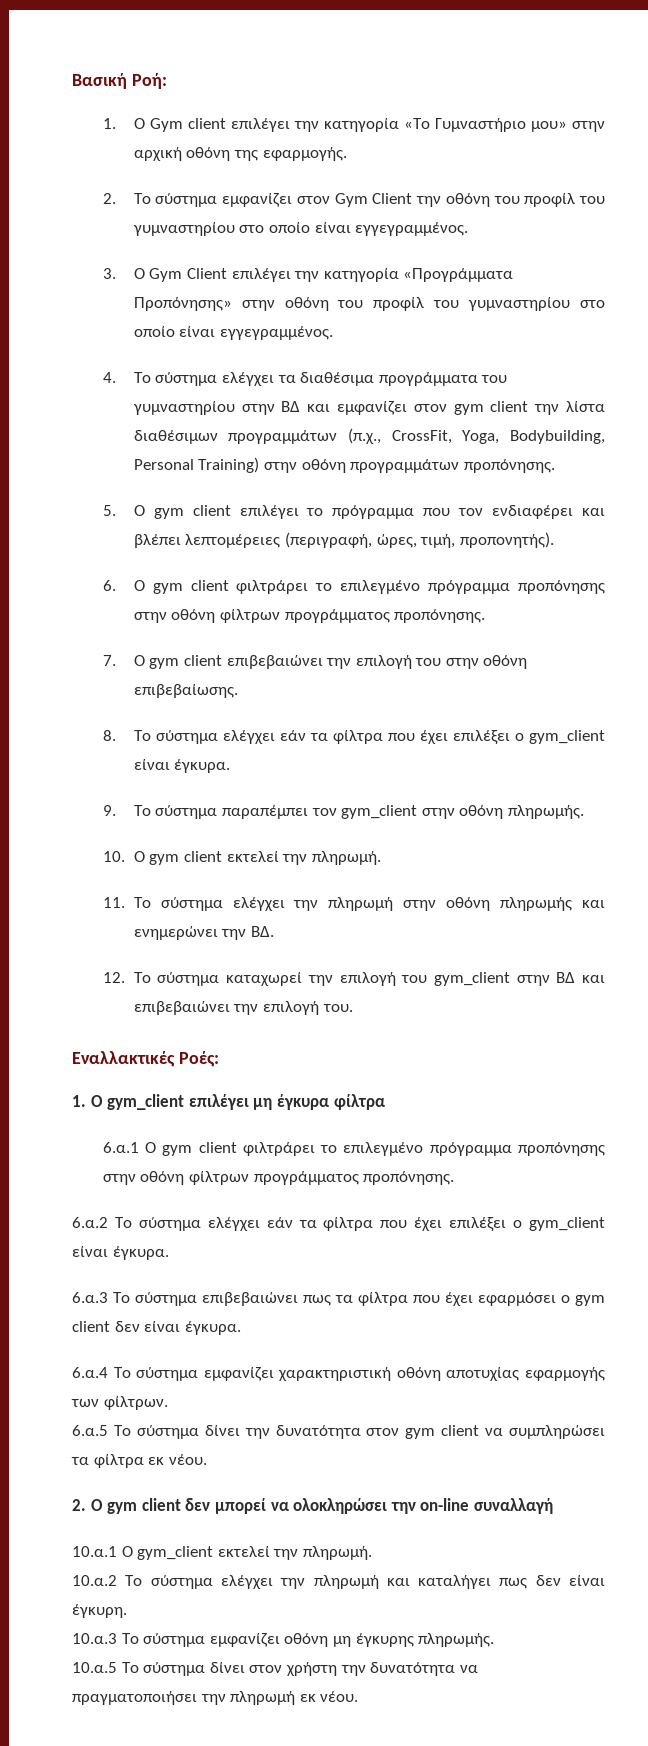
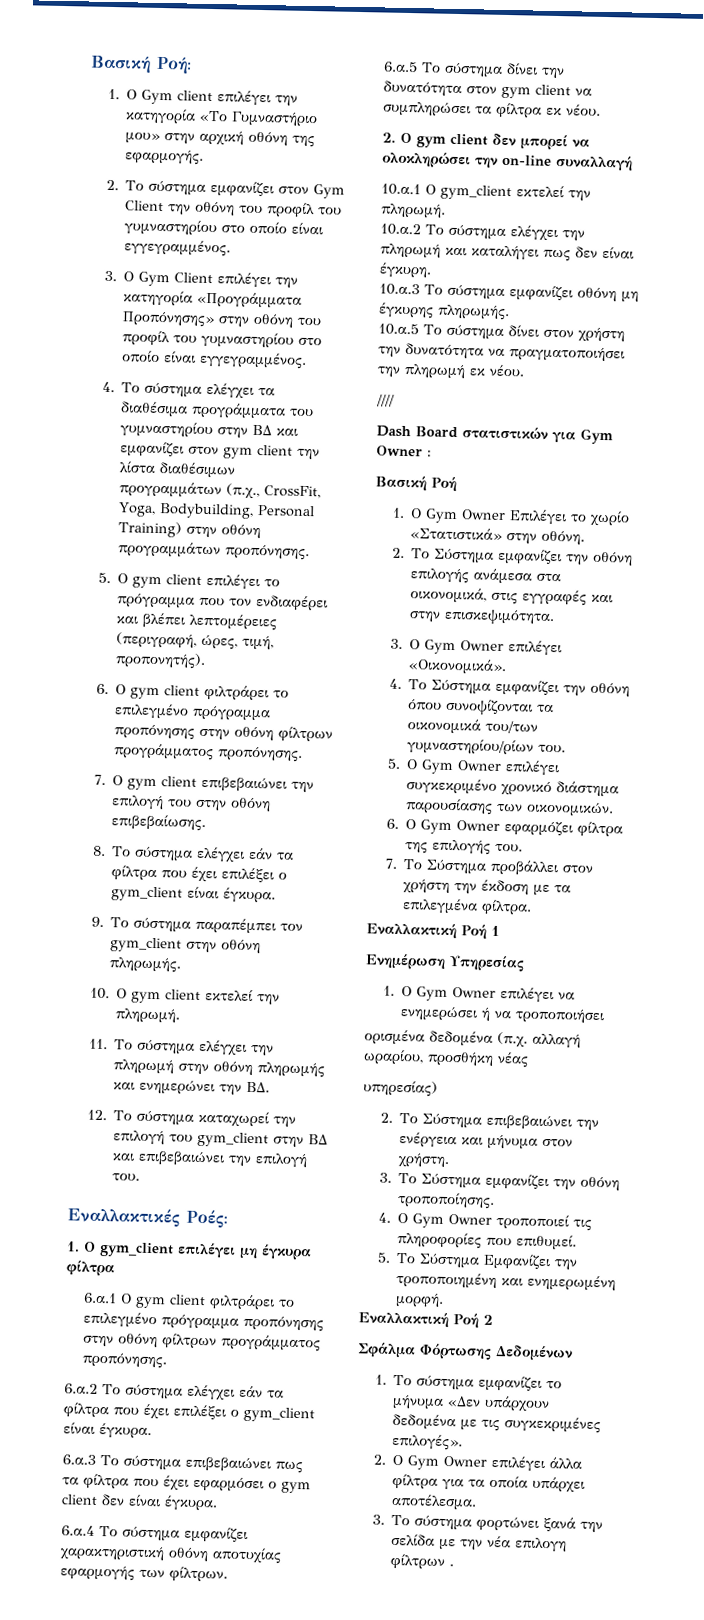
(359, 1696) none -> [376,394,395,407] [376,425,613,445] [376,445,432,457] [375,475,457,492] [392,507,631,527] [410,527,586,545] [392,547,634,566] [410,568,562,584] [410,587,614,606] [409,608,556,626] [390,638,563,656] [408,658,508,675] [389,678,631,697] [408,698,555,716] [407,718,539,734] [407,738,567,755] [387,758,561,776] [406,778,620,797] [405,798,615,817] [386,818,624,837] [405,839,524,855] [385,858,594,876] [403,879,572,896] [402,898,533,915] [366,922,500,939] [365,953,525,972] [383,985,576,1003] [400,1006,605,1024] [364,1029,581,1048] [363,1049,529,1068] [363,1080,438,1097] [380,1112,600,1131] [399,1132,574,1149] [398,1153,451,1169] [379,1172,621,1191] [397,1192,496,1209] [378,1212,593,1231] [397,1232,578,1250] [377,1252,578,1270] [396,1271,617,1291] [395,1292,445,1307] [358,1311,493,1328] [357,1342,573,1361] [375,1374,563,1391] [392,1394,551,1413] [392,1413,602,1434] [392,1433,464,1451] [373,1454,583,1472] [392,1473,586,1493] [391,1493,478,1510] [372,1514,604,1533] [391,1533,568,1552] [390,1553,455,1570] // //// // Dash Board στατιστικών για Gym Owner : // Βασική Ροή // 1. Ο Gym Owner Επιλέγει το χωρίο «Στατιστικά» στην οθόνη. // 2. Το Σύστημα εμφανίζει την οθόνη επιλογής ανάμεσα στα οικονομικά, στις εγγραφές και στην επισκεψιμότητα. // 3. Ο Gym Owner επιλέγει «Οικονομικά». // 4. Το Σύστημα εμφανίζει την οθόνη όπου συνοψίζονται τα οικονομικά του/των γυμναστηρίου/ρίων του. // 5. Ο Gym Owner επιλέγει συγκεκριμένο χρονικό διάστημα παρουσίασης των οικονομικών. // 6. Ο Gym Owner εφαρμόζει φίλτρα της επιλογής του. // 7. Το Σύστημα προβάλλει στον χρήστη την έκδοση με τα επιλεγμένα φίλτρα. // Εναλλακτική Ροή 1 // Ενημέρωση Υπηρεσίας // 1. Ο Gym Owner επιλέγει να ενημερώσει ή να τροποποιήσει // ορισμένα δεδομένα (π.χ. αλλαγή ωραρίου, προσθήκη νέας // υπηρεσίας) // 2. Το Σύστημα επιβεβαιώνει την ενέργεια και μήνυμα στον χρήστη. // 3. Το Σύστημα εμφανίζει την οθόνη τροποποίησης. // 4. Ο Gym Owner τροποποιεί τις πληροφορίες που επιθυμεί. // 5. Το Σύστημα Εμφανίζει την τροποποιημένη και ενημερωμένη μορφή. // Εναλλακτική Ροή 2 // Σφάλμα Φόρτωσης Δεδομένων // 1. Το σύστημα εμφανίζει το μήνυμα «Δεν υπάρχουν δεδομένα με τις συγκεκριμένες επιλογές». // 2. O Gym Owner επιλέγει άλλα φίλτρα για τα οποία υπάρχει αποτέλεσμα. // 3. Το σύστημα φορτώνει ξανά την σελίδα με την νέα επιλογη φίλτρων .

